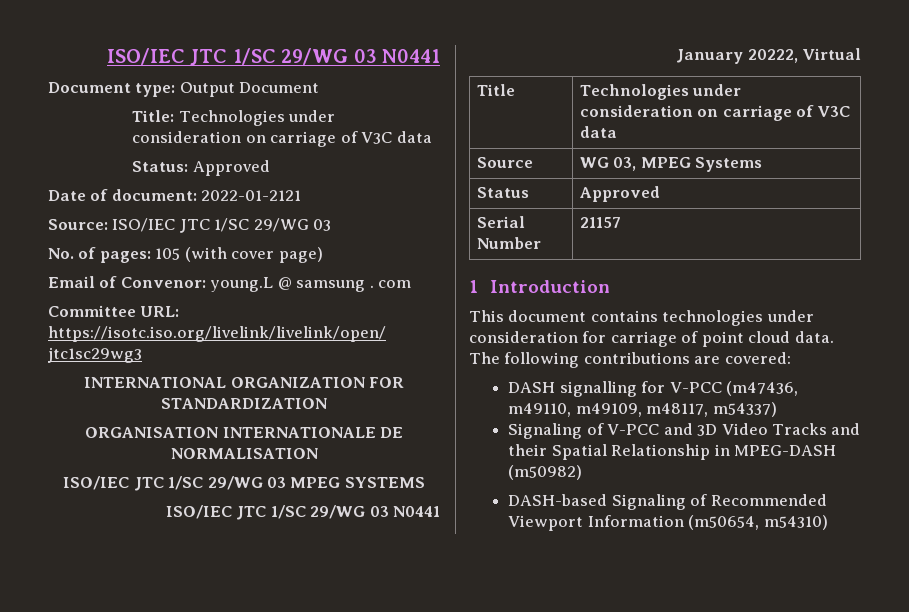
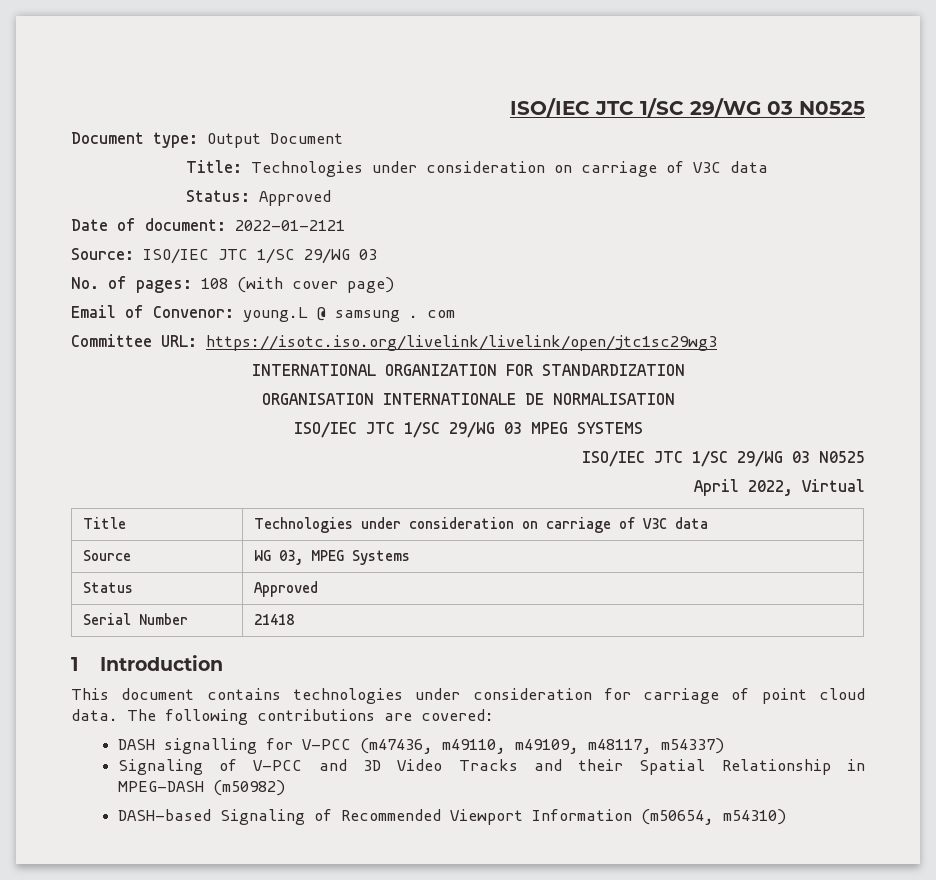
[107,48,440,66] ISO/IEC JTC 1/SC 29/WG 03 N0441 -> [510,98,865,117] ISO/IEC JTC 1/SC 29/WG 03 N0525
[155,248,181,260] 105 -> [201,278,228,289] 108
[393,506,440,517] [676,49,798,64] N0441 // January 20222, -> [819,451,865,463] [694,479,793,496] N0525 // April 2022,
[579,217,621,228] 21157 -> [253,614,294,625] 21418

